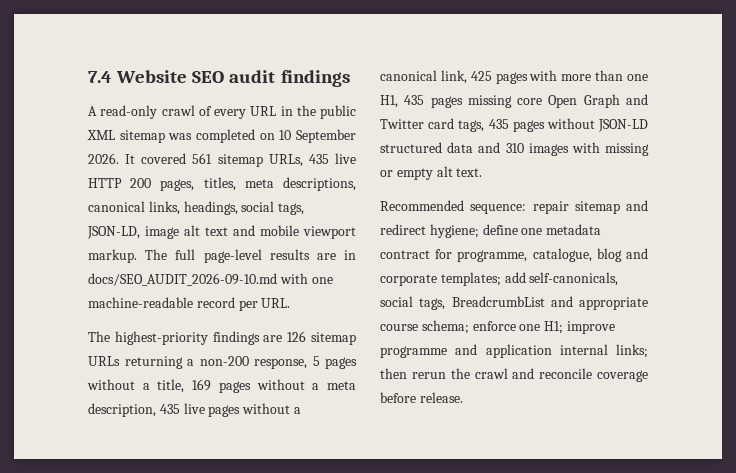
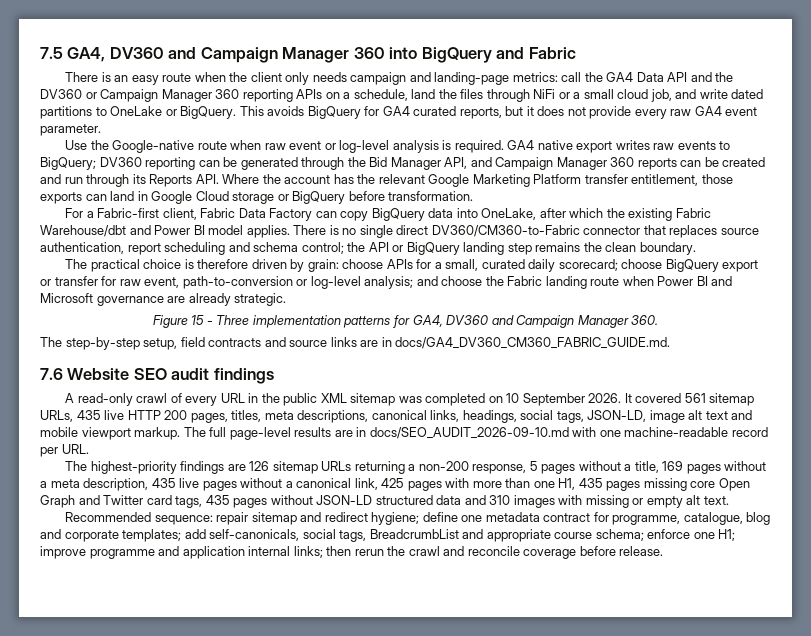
[88,71,112,83] 7.4 -> [40,47,576,63] [65,72,734,85] [40,89,764,102] [40,106,758,119] [40,124,101,136] [65,140,731,153] [40,157,766,170] [40,174,733,187] [40,191,474,204] [65,208,711,221] [40,225,759,238] [40,242,696,255] [65,259,759,272] [40,276,733,289] [40,293,287,306] [152,315,659,328] [40,337,671,350] [40,368,63,380] 7.5 GA4, DV360 and Campaign Manager 360 into BigQuery and Fabric // There is an easy route when the client only needs campaign and landing-page metrics: call the GA4 Data API and the DV360 or Campaign Manager 360 reporting APIs on a schedule, land the files through NiFi or a small cloud job, and write dated partitions to OneLake or BigQuery. This avoids BigQuery for GA4 curated reports, but it does not provide every raw GA4 event parameter. // Use the Google-native route when raw event or log-level analysis is required. GA4 native export writes raw events to BigQuery; DV360 reporting can be generated through the Bid Manager API, and Campaign Manager 360 reports can be created and run through its Reports API. Where the account has the relevant Google Marketing Platform transfer entitlement, those exports can land in Google Cloud storage or BigQuery before transformation. // For a Fabric-first client, Fabric Data Factory can copy BigQuery data into OneLake, after which the existing Fabric Warehouse/dbt and Power BI model applies. There is no single direct DV360/CM360-to-Fabric connector that replaces source authentication, report scheduling and schema control; the API or BigQuery landing step remains the clean boundary. // The practical choice is therefore driven by grain: choose APIs for a small, curated daily scorecard; choose BigQuery export or transfer for raw event, path-to-conversion or log-level analysis; and choose the Fabric landing route when Power BI and Microsoft governance are already strategic. // Figure 15 - Three implementation patterns for GA4, DV360 and Campaign Manager 360. // The step-by-step setup, field contracts and source links are in docs/GA4_DV360_CM360_FABRIC_GUIDE.md. // 7.6

